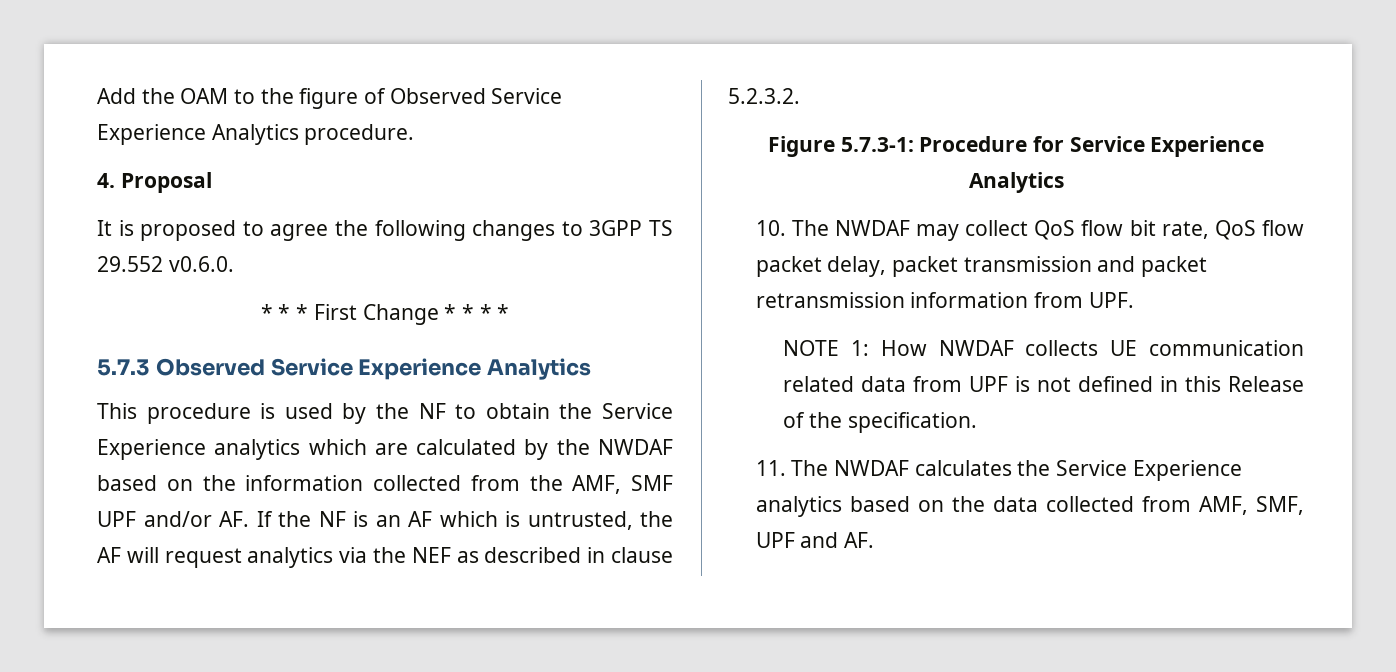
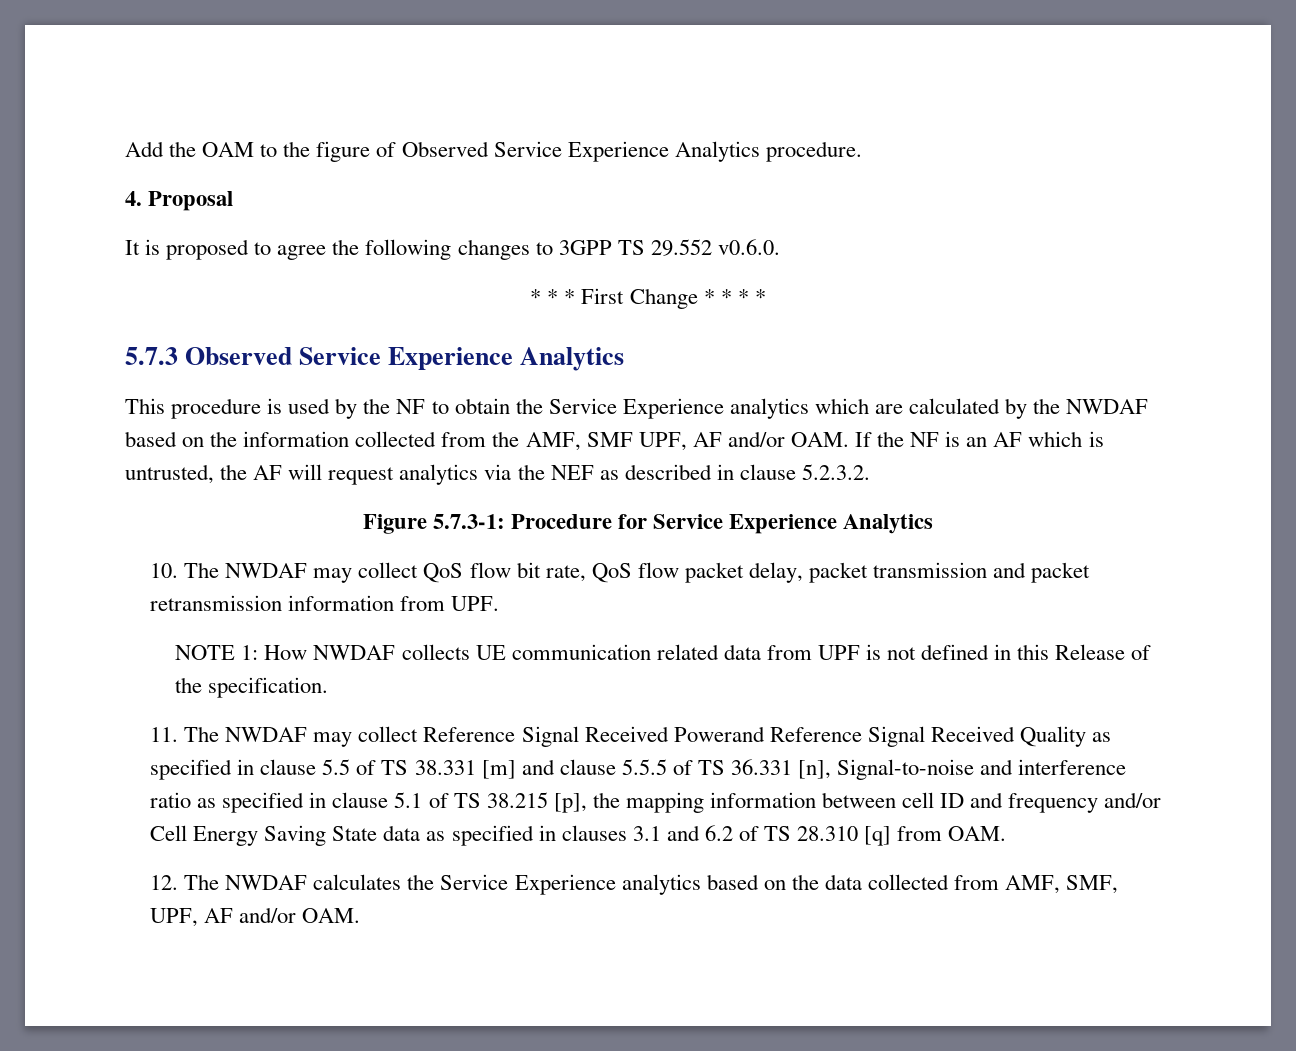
[97,511,249,527] UPF and/or AF. -> [638,431,849,451] UPF, AF and/or OAM.
(909, 468) none -> [313,726,1112,747] [150,759,1127,780] [150,792,1162,813] [150,825,1007,846] [150,874,308,890] may collect Reference Signal Received Powerand Reference Signal Received Quality as specified in clause 5.5 of TS 38.331 [m] and clause 5.5.5 of TS 36.331 [n], Signal-to-noise and interference ratio as specified in clause 5.1 of TS 38.215 [p], the mapping information between cell ID and frequency and/or Cell Energy Saving State data as specified in clauses 3.1 and 6.2 of TS 28.310 [q] from OAM. // 12. The NWDAF
[755,532,874,548] UPF and AF. -> [150,907,361,927] UPF, AF and/or OAM.

